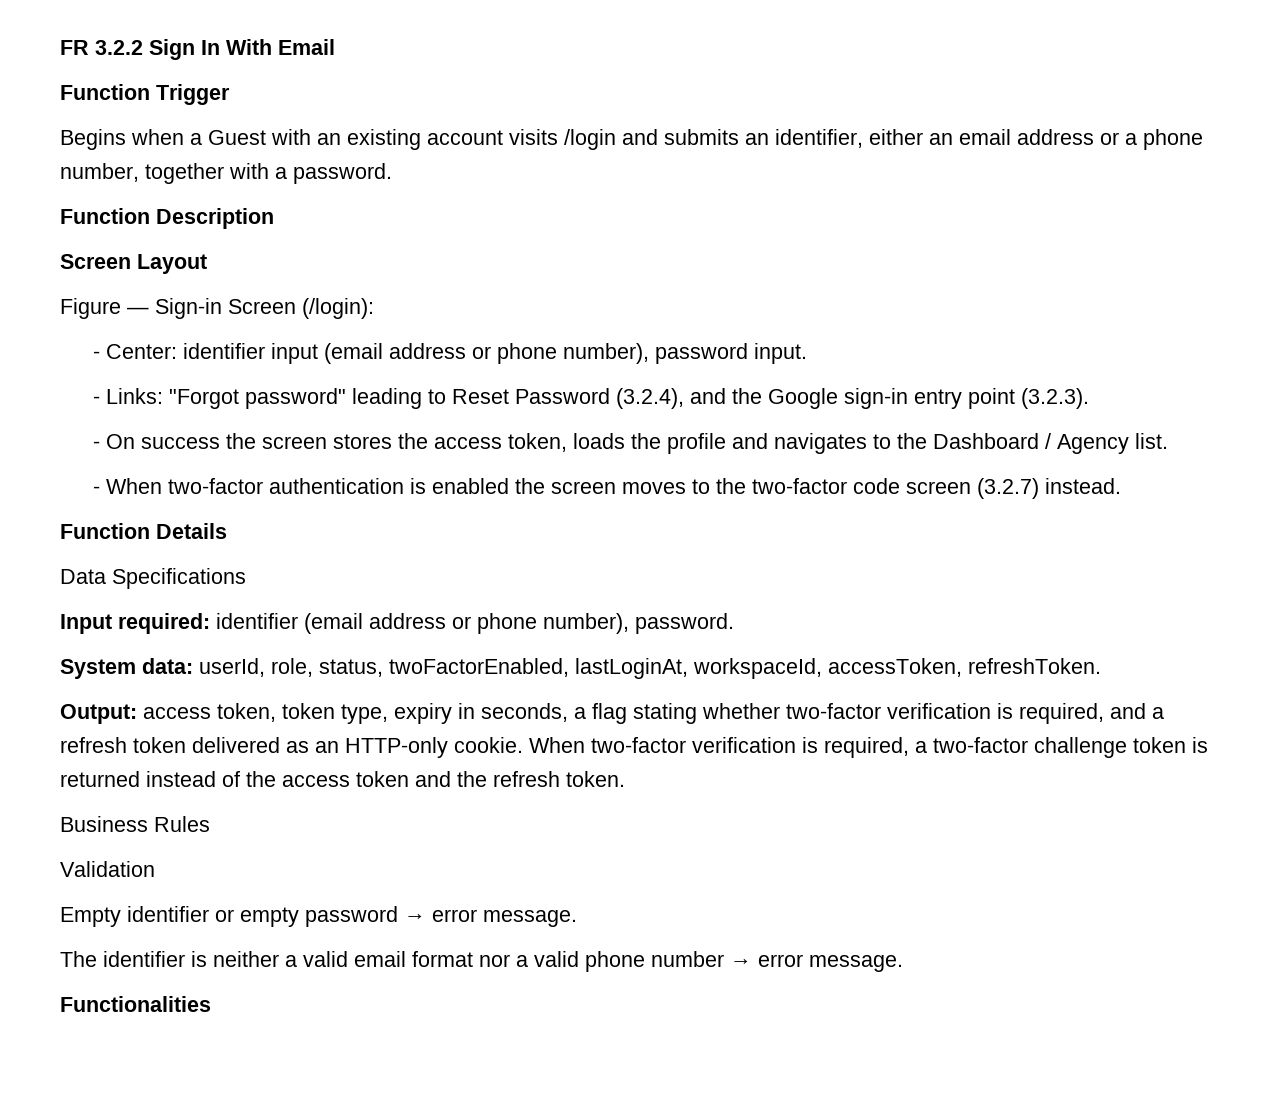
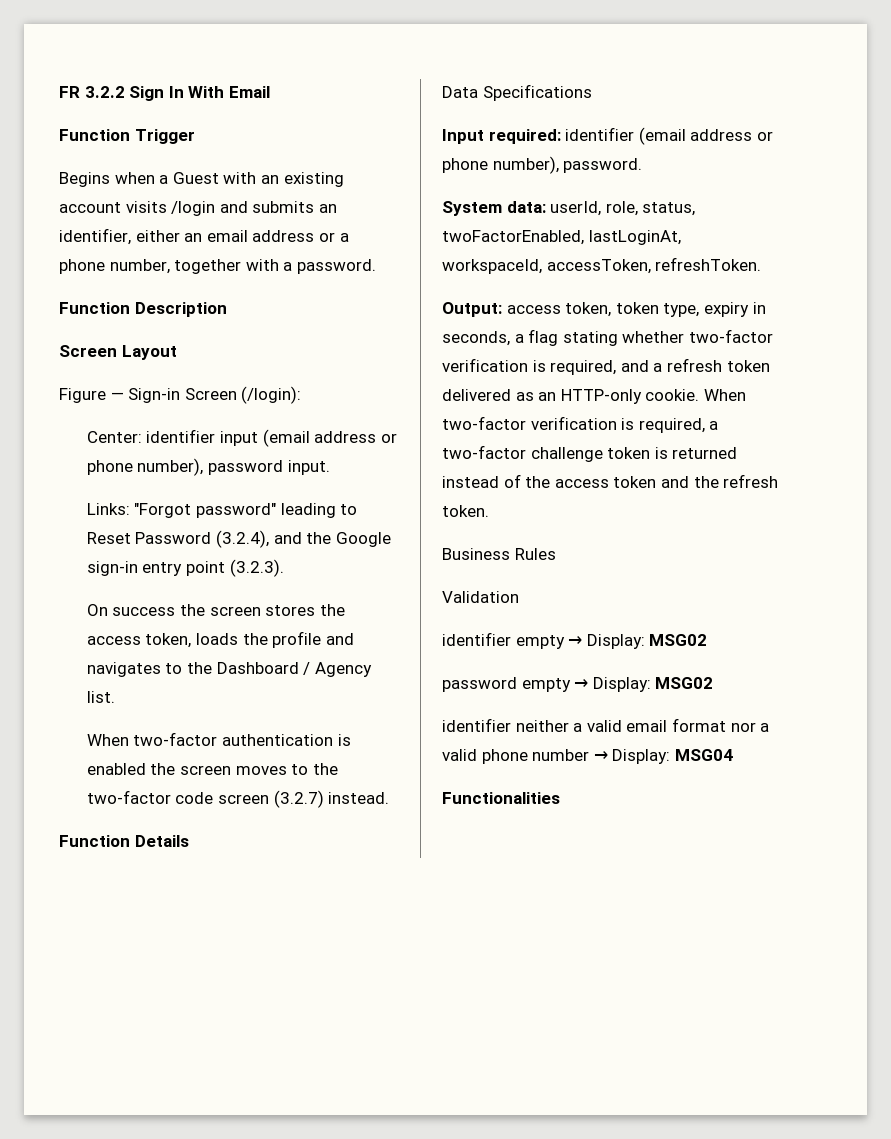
[93,351,101,359] - -> (302, 395) none
[93,396,101,404] - -> (330, 467) none
[93,441,101,449] - -> (284, 568) none
[93,486,101,494] - -> (115, 697) none
[60,906,577,927] [60,951,207,967] Empty identifier or empty password → error message. // The identifier is -> [442,632,708,649] [442,677,714,692] [442,718,511,732] identifier empty → Display: MSG02 // password empty → Display: MSG02 // identifier
[758,954,903,972] error message. -> [612,749,733,764] Display: MSG04

